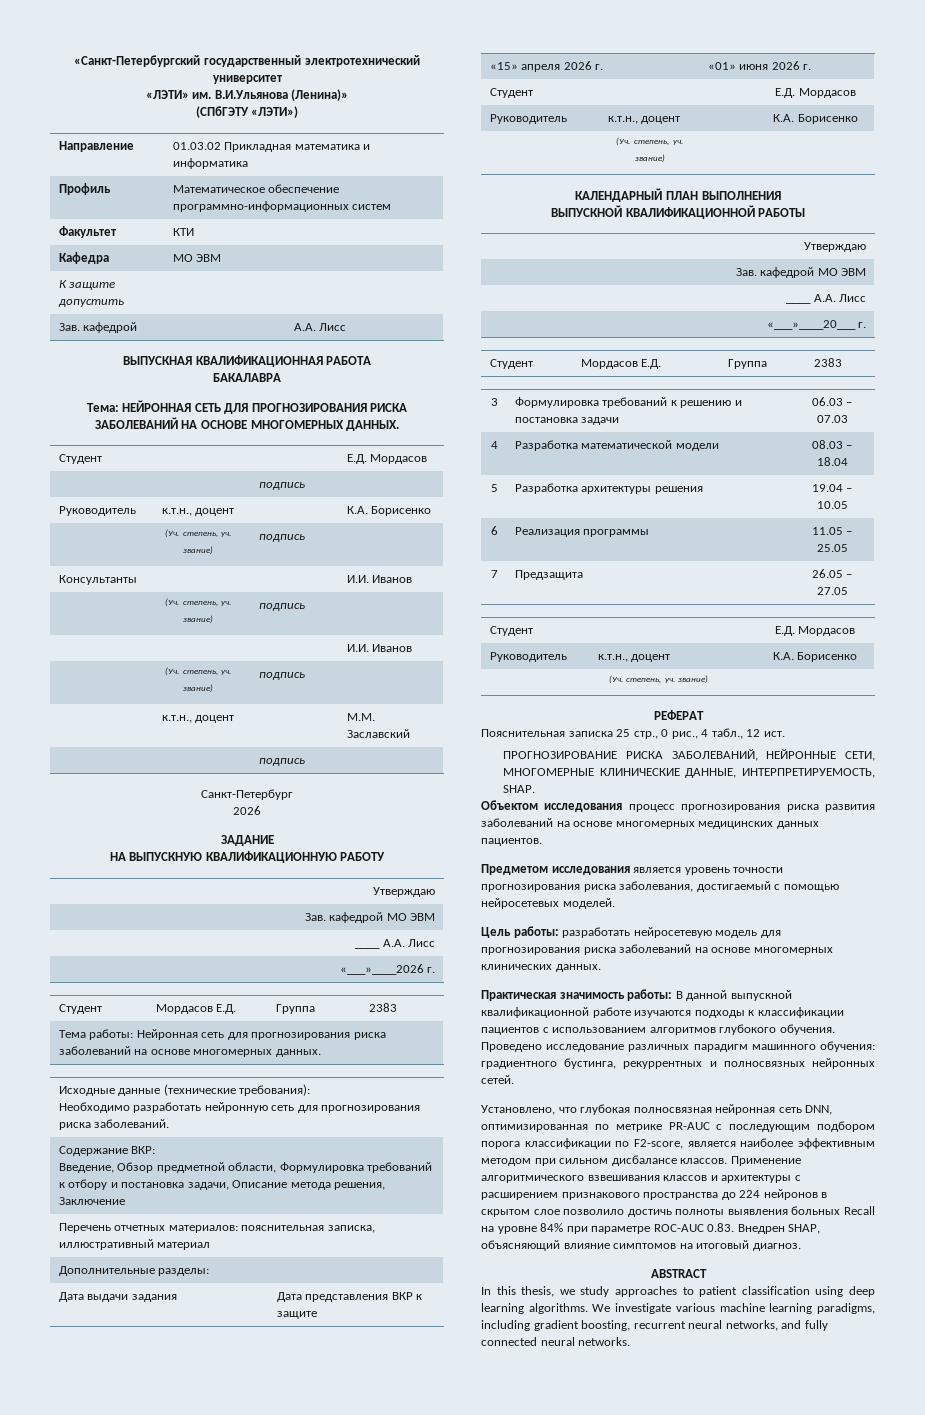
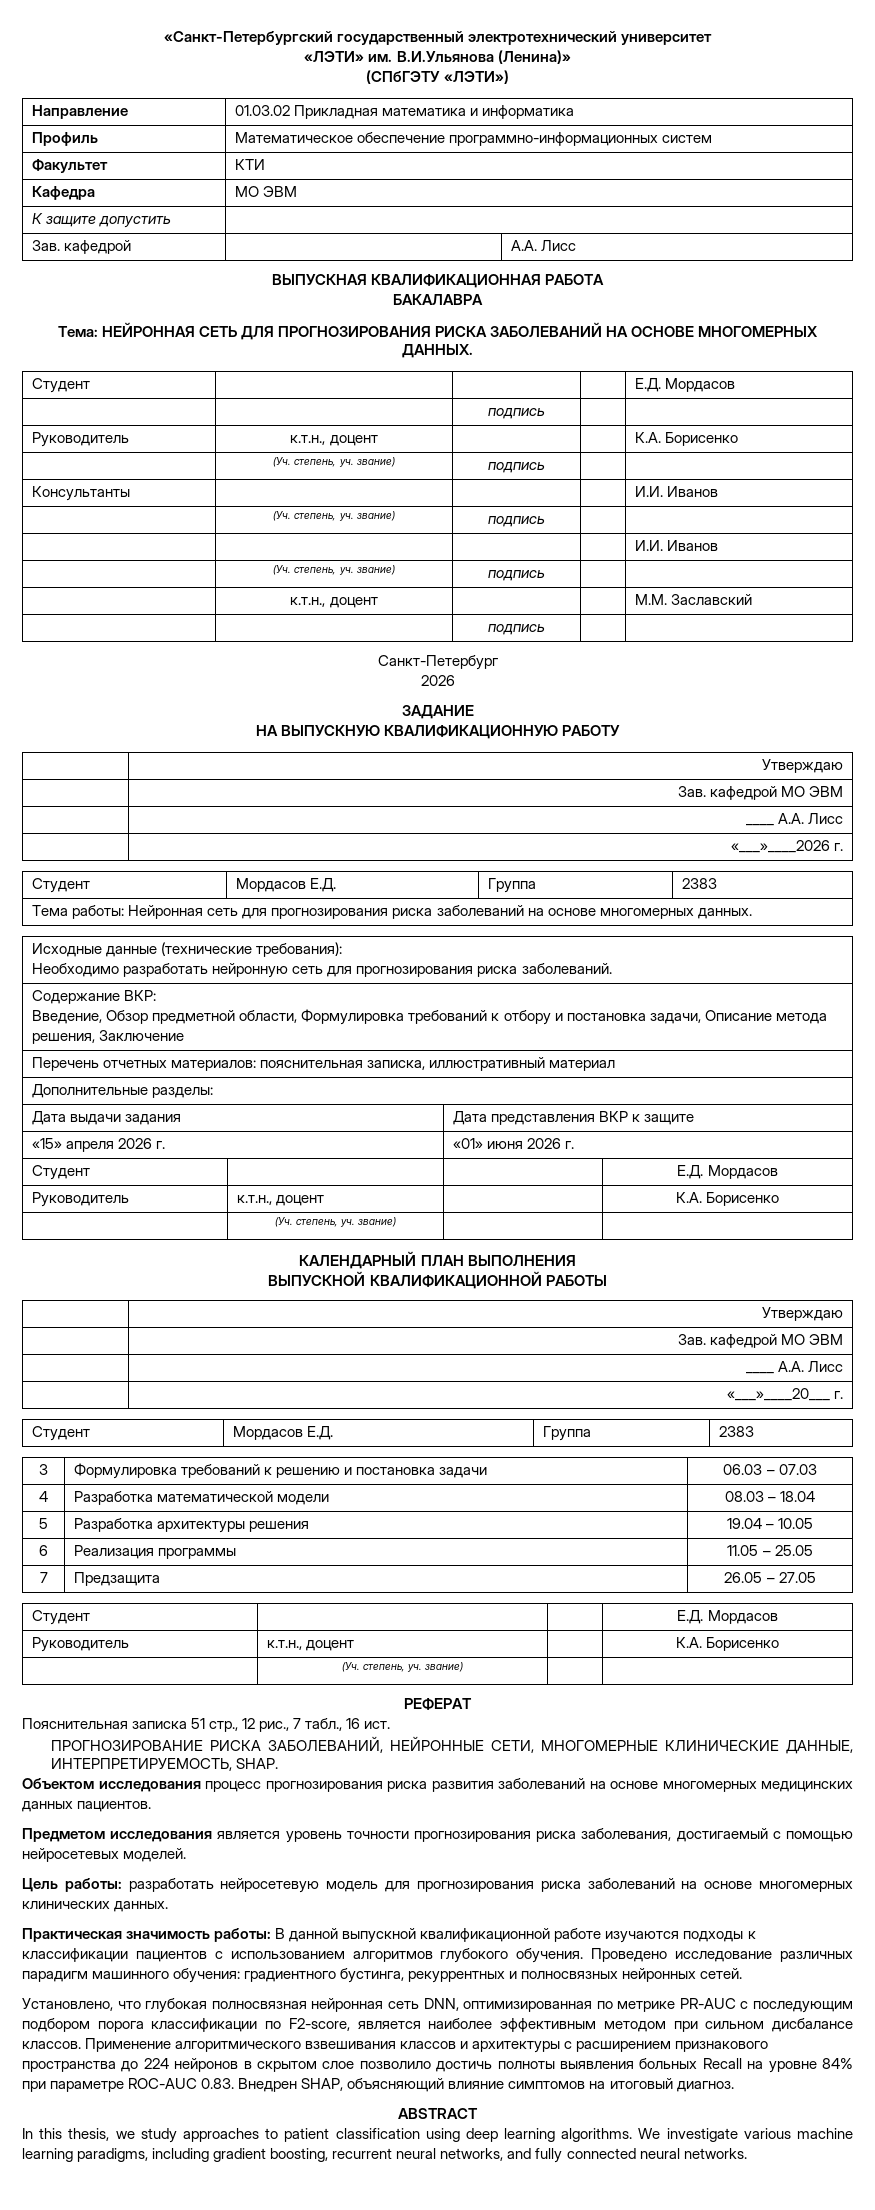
[616,728,761,739] 25 стр., 0 рис., 4 табл., 12 -> [191,1718,361,1732] 51 стр., 12 рис., 7 табл., 16

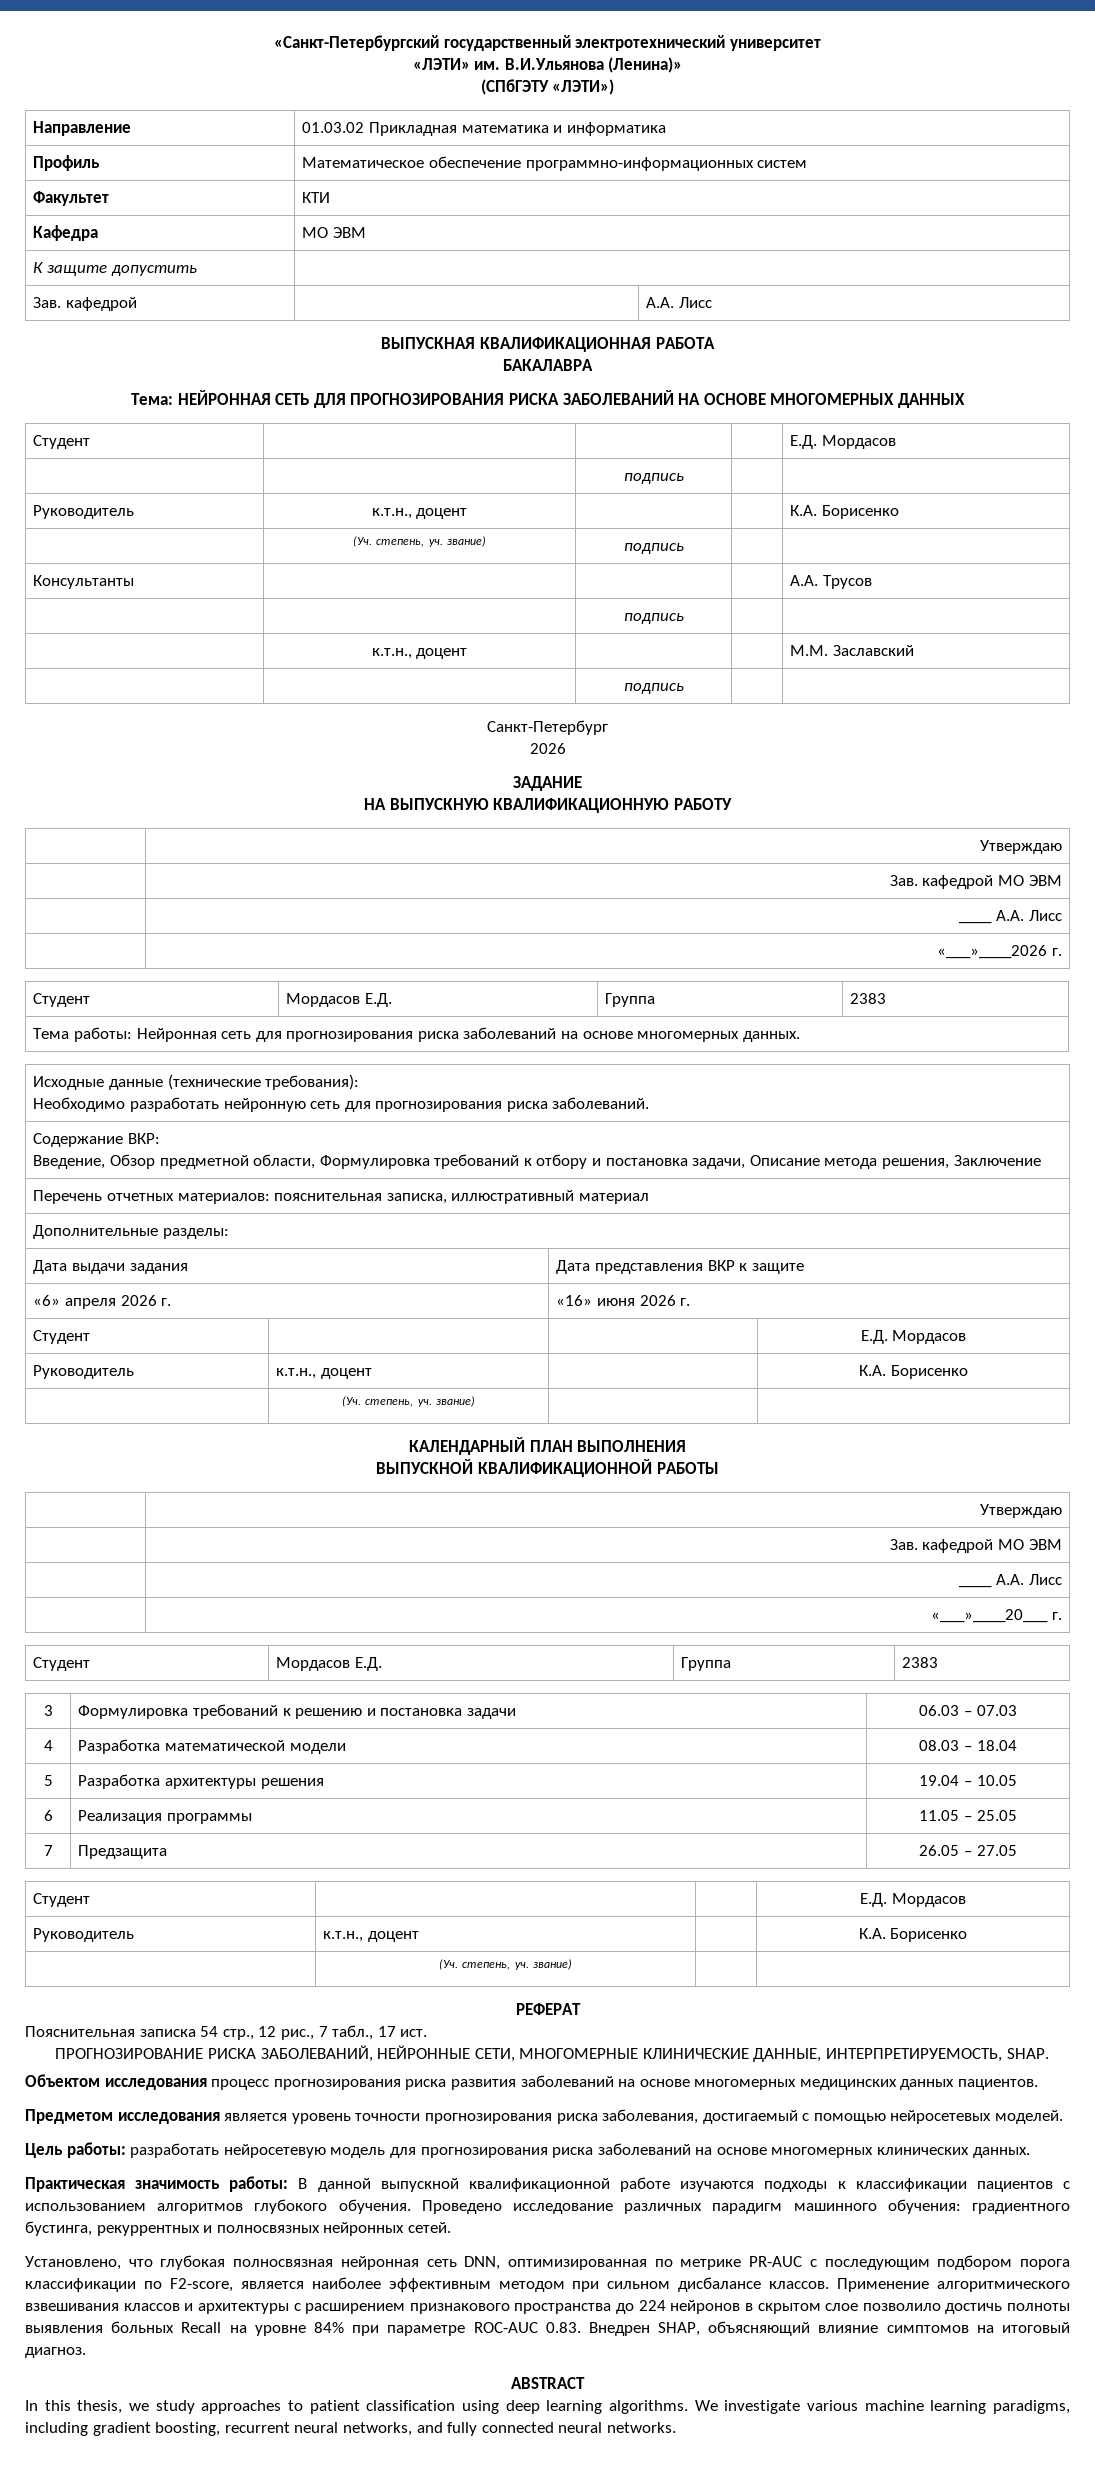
[402,344,473,358] ДАННЫХ. -> [897,393,965,408] ДАННЫХ
[635,486,719,497] [273,511,395,521] [488,516,545,527] [635,540,719,551] [273,565,395,575] И.И. Иванов // | (Уч. степень, уч. звание) | подпись | | // | | | | И.И. Иванов // | (Уч. степень, уч. звание) -> [790,575,872,589] А.А. Трусов // |
[32,1138,63,1149] «15» -> [33,1295,61,1306] «6»
[453,1138,484,1149] «01» -> [556,1295,593,1306] «16»
[191,1718,206,1729] 51 -> [200,2026,219,2037] 54
[346,1718,361,1729] 16 -> [377,2026,396,2037] 17

